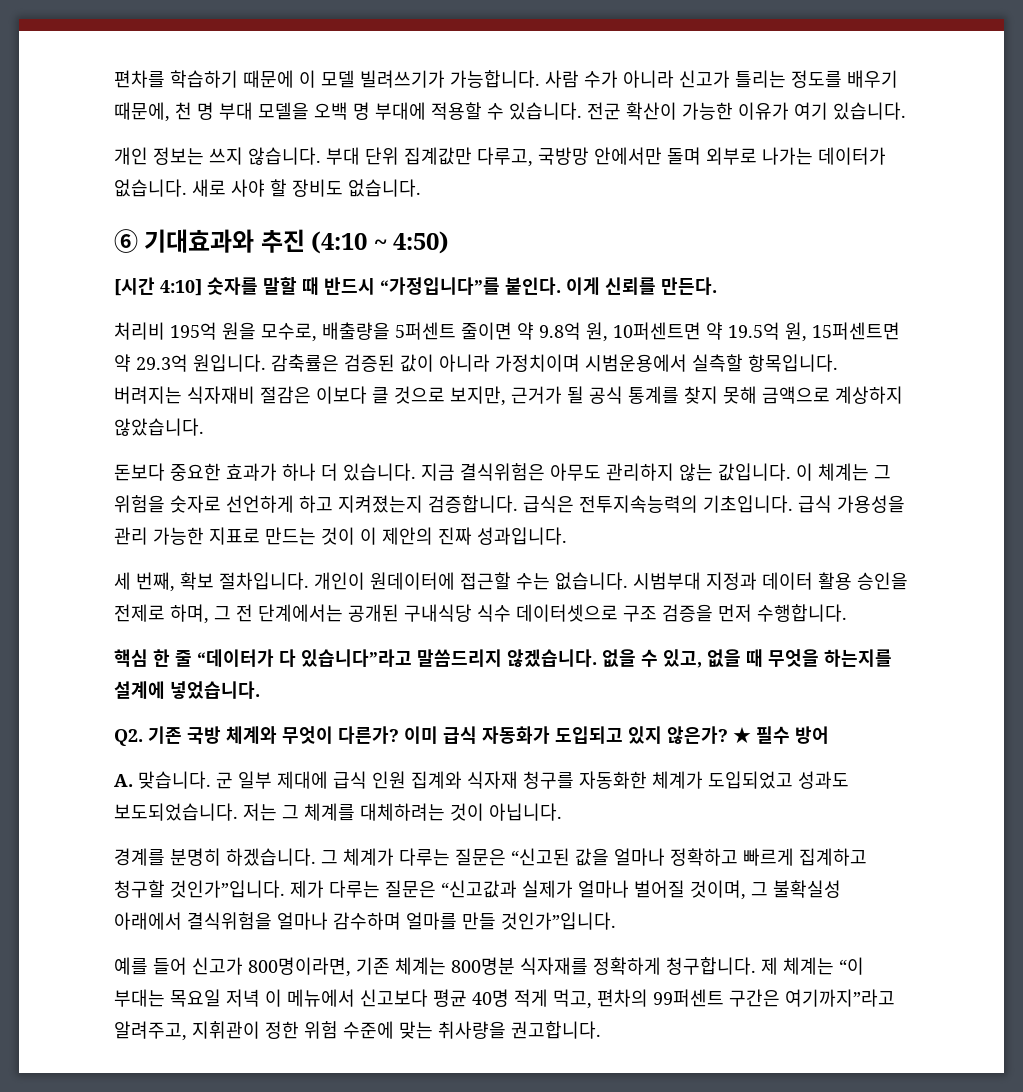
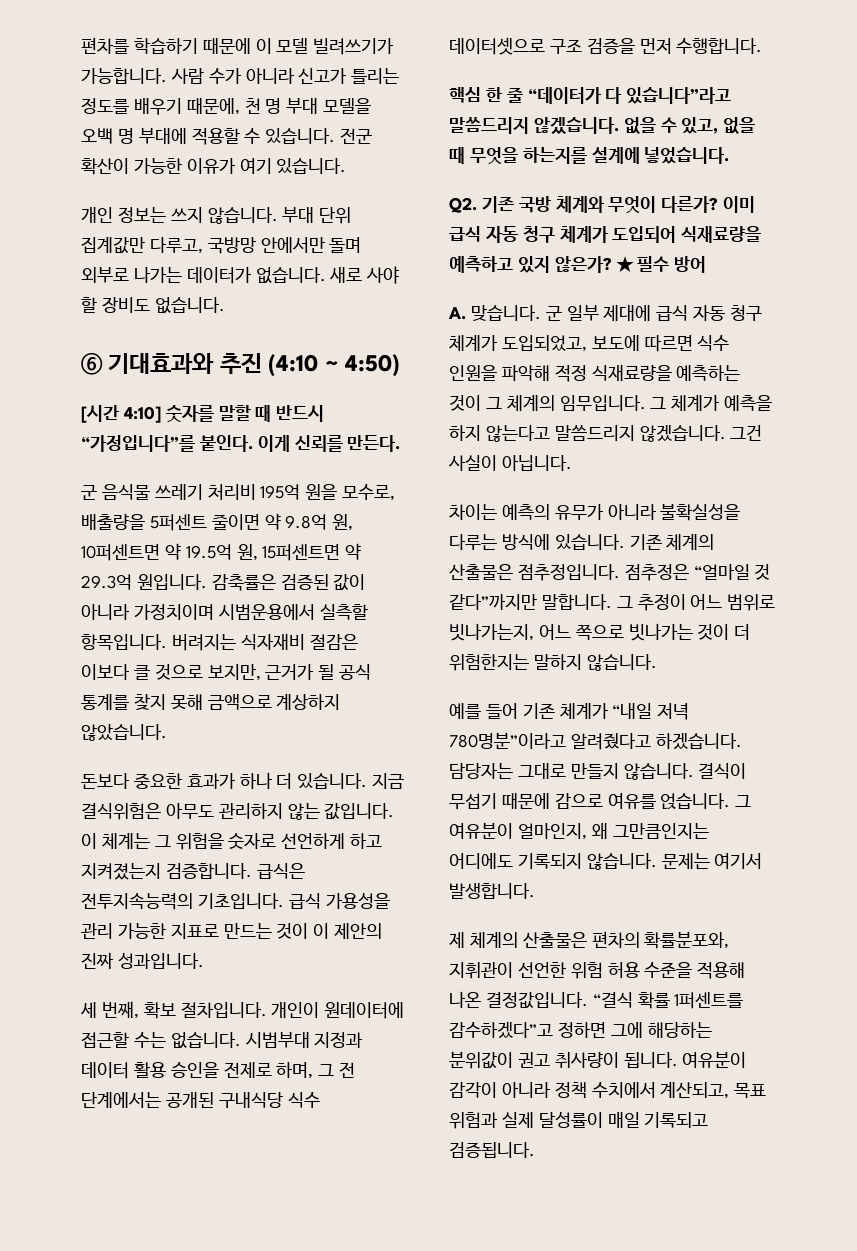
(717, 286) none -> [81,484,203,500] 군 음식물 쓰레기
[482,726,623,744] 자동화가 도입되고 -> [484,226,762,243] [449,256,513,273] 자동 청구 체계가 도입되어 식재료량을 예측하고
[372,771,849,789] [114,803,562,821] [114,848,867,866] [114,880,841,900] [114,912,616,930] [114,957,864,977] [114,989,895,1009] [114,1021,601,1041] 인원 집계와 식자재 청구를 자동화한 체계가 도입되었고 성과도 보도되었습니다. 저는 그 체계를 대체하려는 것이 아닙니다. // 경계를 분명히 하겠습니다. 그 체계가 다루는 질문은 “신고된 값을 얼마나 정확하고 빠르게 집계하고 청구할 것인가”입니다. 제가 다루는 질문은 “신고값과 실제가 얼마나 벌어질 것이며, 그 불확실성 아래에서 결식위험을 얼마나 감수하며 얼마를 만들 것인가”입니다. // 예를 들어 신고가 800명이라면, 기존 체계는 800명분 식자재를 정확하게 청구합니다. 제 체계는 “이 부대는 목요일 저녁 이 메뉴에서 신고보다 평균 40명 적게 먹고, 편차의 99퍼센트 구간은 여기까지”라고 알려주고, 지휘관이 정한 위험 수준에 맞는 취사량을 권고합니다. -> [693,305,763,321] [449,334,730,352] [449,364,741,382] [449,394,773,411] [449,425,763,442] [448,455,572,471] [449,504,741,521] [449,533,715,550] [449,564,771,581] [449,594,776,611] [449,623,751,641] [449,654,657,671] [449,702,690,720] [449,732,742,750] [449,763,747,780] [449,792,752,810] [449,822,709,840] [449,853,763,870] [449,883,535,899] [449,931,730,949] [449,961,746,979] [449,991,744,1009] [449,1022,712,1039] [449,1051,747,1069] [449,1081,767,1099] [449,1112,709,1129] [449,1142,535,1158] 자동 청구 체계가 도입되었고, 보도에 따르면 식수 인원을 파악해 적정 식재료량을 예측하는 것이 그 체계의 임무입니다. 그 체계가 예측을 하지 않는다고 말씀드리지 않겠습니다. 그건 사실이 아닙니다. // 차이는 예측의 유무가 아니라 불확실성을 다루는 방식에 있습니다. 기존 체계의 산출물은 점추정입니다. 점추정은 “얼마일 것 같다”까지만 말합니다. 그 추정이 어느 범위로 빗나가는지, 어느 쪽으로 빗나가는 것이 더 위험한지는 말하지 않습니다. // 예를 들어 기존 체계가 “내일 저녁 780명분”이라고 알려줬다고 하겠습니다. 담당자는 그대로 만들지 않습니다. 결식이 무섭기 때문에 감으로 여유를 얹습니다. 그 여유분이 얼마인지, 왜 그만큼인지는 어디에도 기록되지 않습니다. 문제는 여기서 발생합니다. // 제 체계의 산출물은 편차의 확률분포와, 지휘관이 선언한 위험 허용 수준을 적용해 나온 결정값입니다. “결식 확률 1퍼센트를 감수하겠다”고 정하면 그에 해당하는 분위값이 권고 취사량이 됩니다. 여유분이 감각이 아니라 정책 수치에서 계산되고, 목표 위험과 실제 달성률이 매일 기록되고 검증됩니다.

